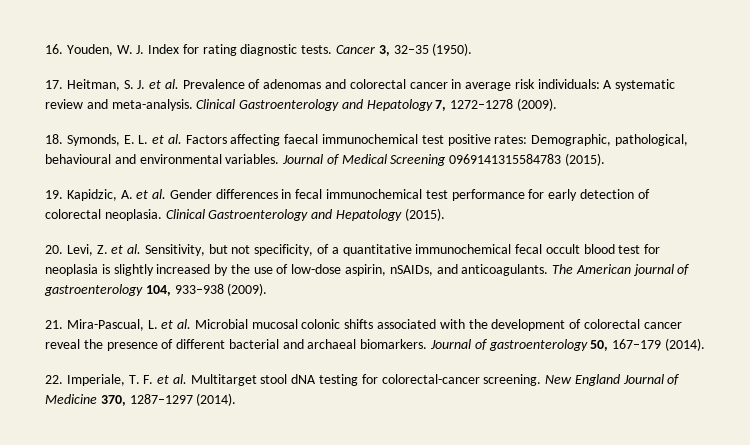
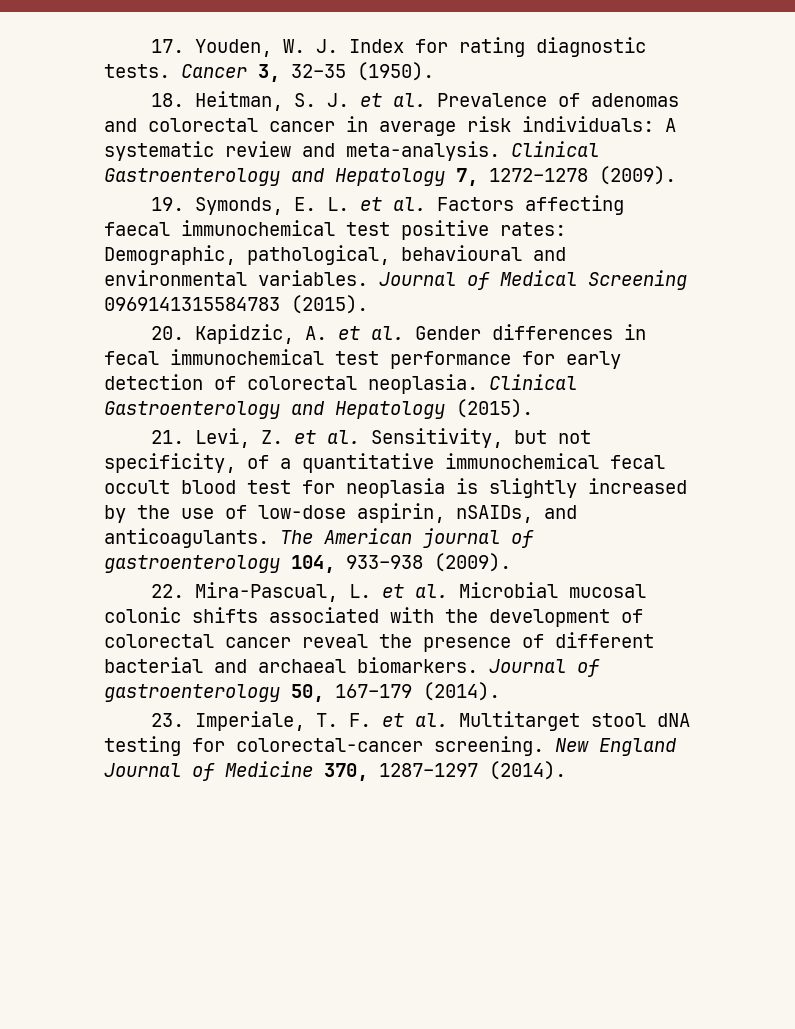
[45,44,63,54] 16. -> [151,39,185,53] 17.
[45,80,63,89] 17. -> [151,93,185,107] 18.
[45,134,63,144] 18. -> [151,197,185,211] 19.
[45,190,63,199] 19. -> [151,326,185,340] 20.
[45,245,63,254] 20. -> [151,430,185,444] 21.
[45,320,63,329] 21. -> [151,584,185,598] 22.
[45,375,63,384] 22. -> [151,713,185,727] 23.

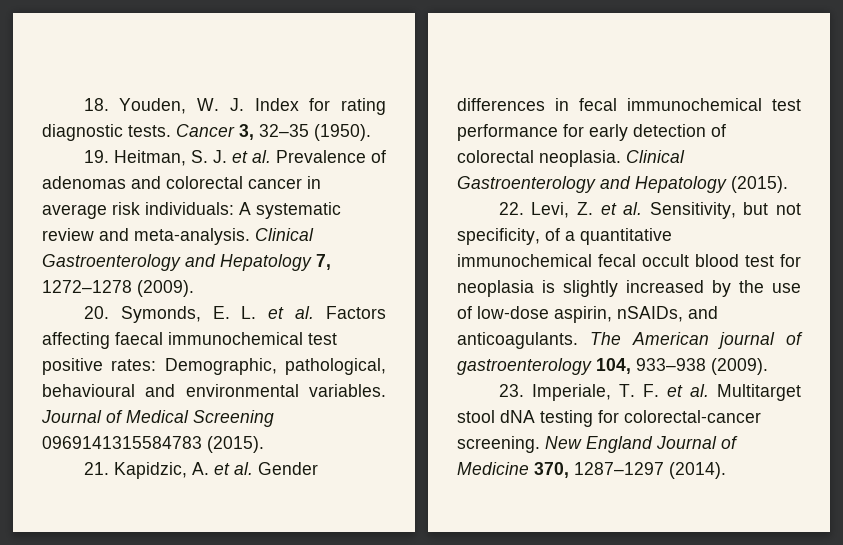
[151,39,185,53] 17. -> [83,98,109,111] 18.
[151,93,185,107] 18. -> [83,150,109,163] 19.
[151,197,185,211] 19. -> [83,306,109,319] 20.
[151,326,185,340] 20. -> [83,462,109,475] 21.
[151,430,185,444] 21. -> [498,202,524,215] 22.
[151,582,647,602] [104,607,643,627] [104,632,654,652] [104,657,600,677] [104,682,500,702] // 22. Mira-Pascual, L. et al. Microbial mucosal colonic shifts associated with the development of colorectal cancer reveal the presence of different bacterial and archaeal biomarkers. Journal of gastroenterology 50, 167–179 (2014). -> (768, 366) none

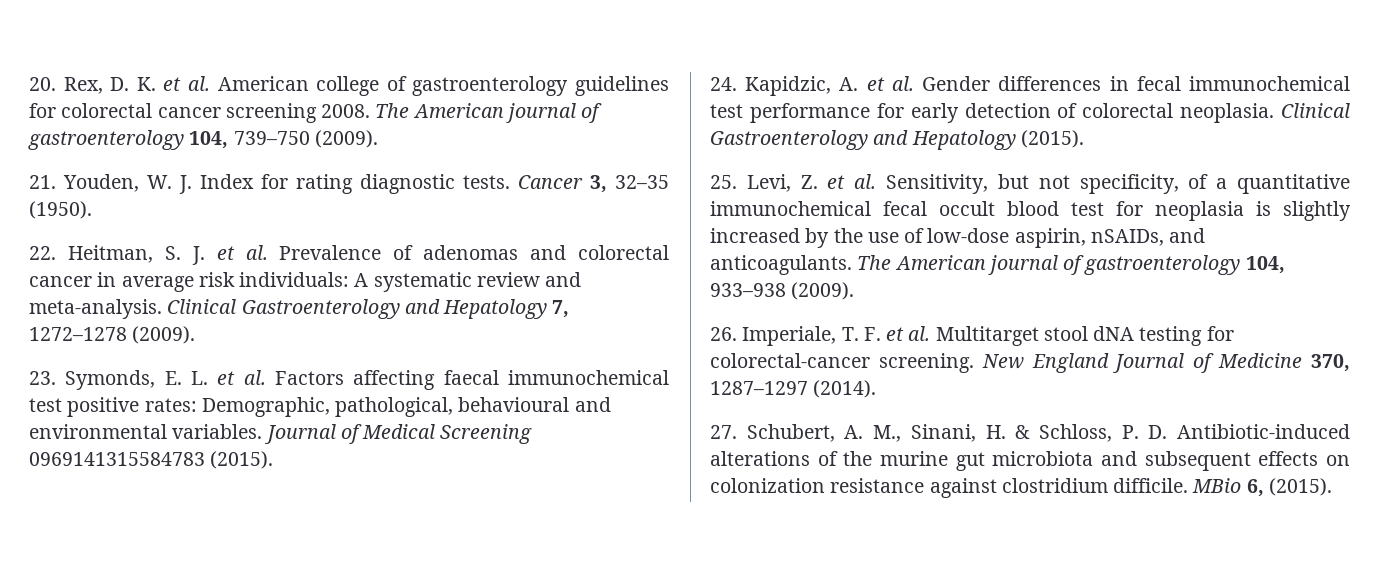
[83,98,109,111] 18. -> [29,76,670,96] [29,103,603,123] [28,130,378,150] [29,175,56,189] 20. Rex, D. K. et al. American college of gastroenterology guidelines for colorectal cancer screening 2008. The American journal of gastroenterology 104, 739–750 (2009). // 21.
[83,150,109,163] 19. -> [29,246,56,260] 22.
[83,306,109,319] 20. -> [29,371,56,385] 23.
[83,462,109,475] 21. -> [710,77,737,91] 24.
[498,202,524,215] 22. -> [710,175,737,189] 25.
[498,384,524,397] 23. -> [710,327,737,341] 26.
(726, 470) none -> [710,424,1350,442] [710,451,1350,471] [710,478,1332,498] // 27. Schubert, A. M., Sinani, H. & Schloss, P. D. Antibiotic-induced alterations of the murine gut microbiota and subsequent effects on colonization resistance against clostridium difficile. MBio 6, (2015).

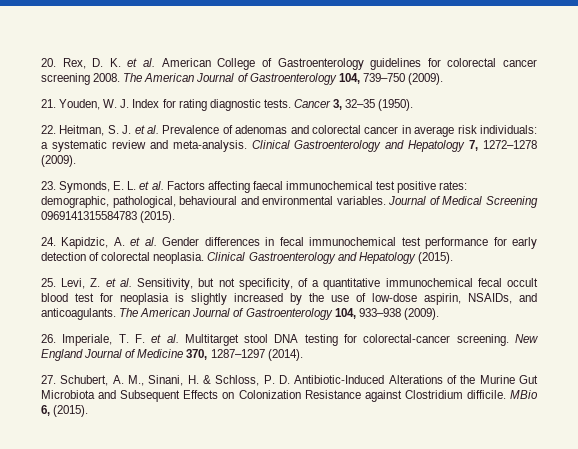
[316,76,569,96] college of gastroenterology -> [217,58,364,70] College of Gastroenterology
[505,103,603,123] [28,130,184,150] journal of gastroenterology -> [196,73,337,85] Journal of Gastroenterology
[354,273,369,287] A -> [41,142,48,149] a
[201,397,330,417] Demographic, -> [41,196,109,208] demographic,
[1090,229,1164,246] nSAIDs, -> [468,293,512,304] NSAIDs,
[987,255,1241,275] journal of gastroenterology -> [192,308,333,320] Journal of Gastroenterology
[1093,326,1135,341] dNA -> [274,334,299,343] DNA
[1177,424,1350,439] [710,451,1350,471] [710,478,1108,498] Antibiotic-induced alterations of the murine gut microbiota and subsequent effects on colonization resistance against clostridium -> [294,375,538,384] [41,390,463,402] Antibiotic-Induced Alterations of the Murine Gut Microbiota and Subsequent Effects on Colonization Resistance against Clostridium

